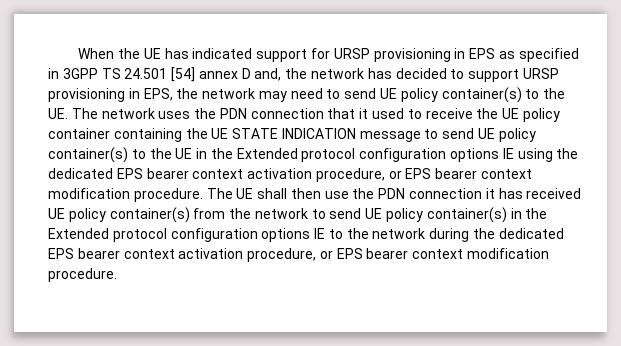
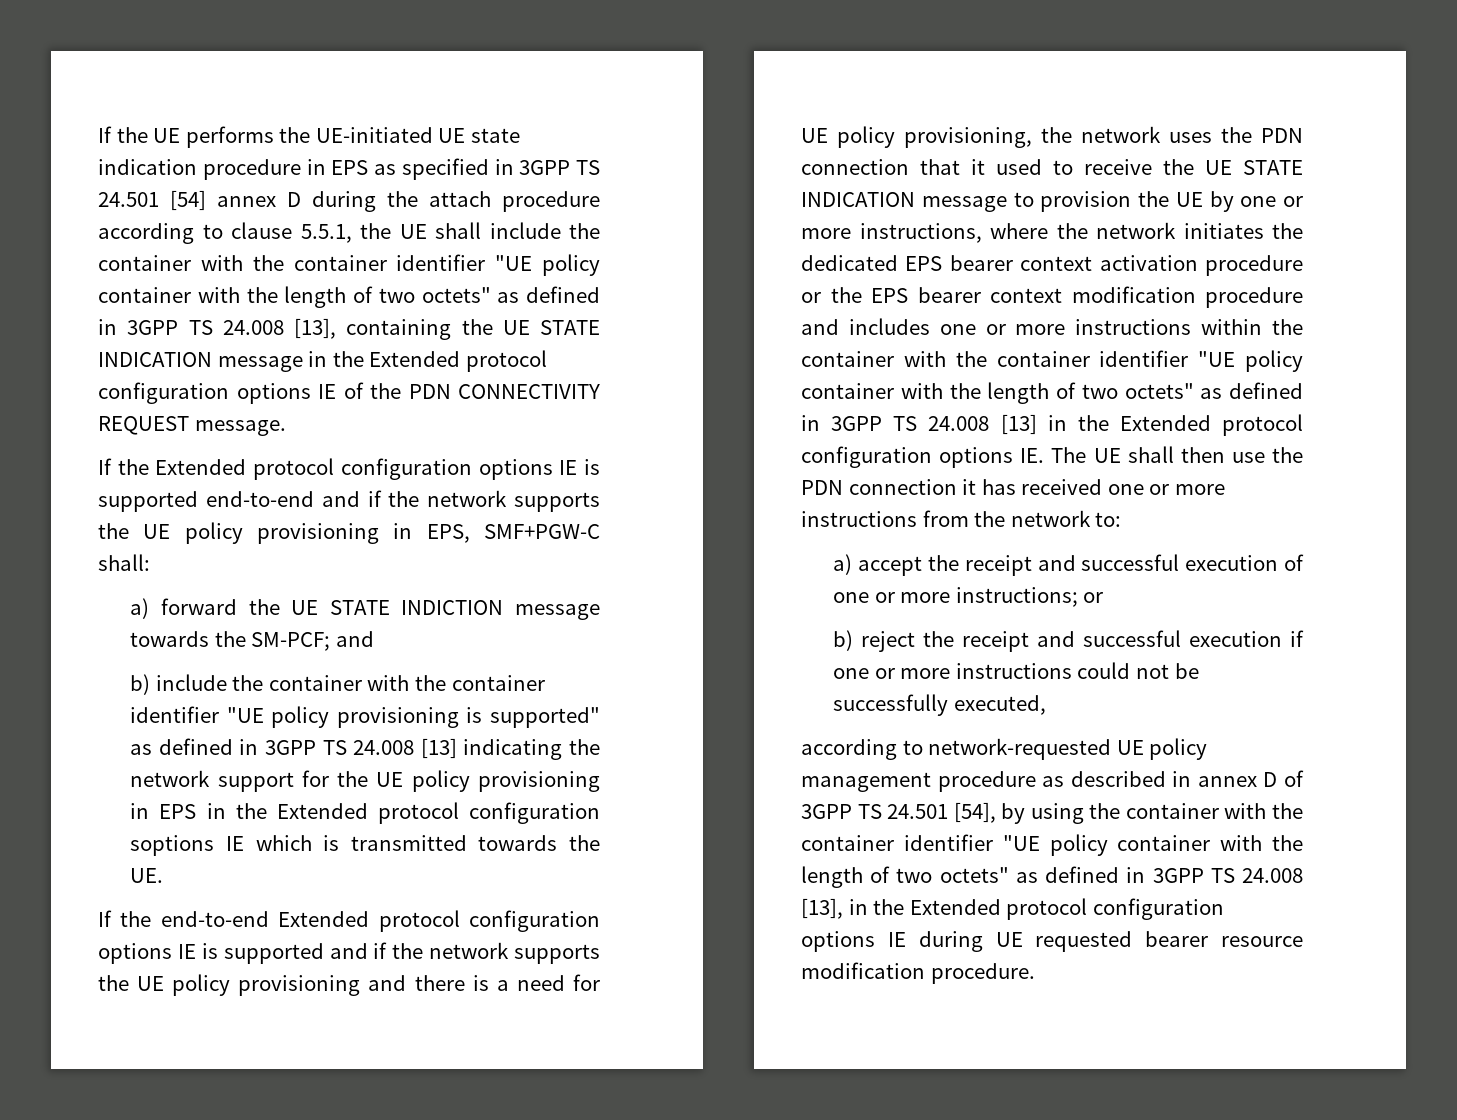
[78,48,451,62] When the UE has indicated support for URSP provisioning -> [98,126,520,148] [98,159,301,180] If the UE performs the UE-initiated UE state indication procedure
[254,68,559,82] [48,87,566,103] [48,108,98,119] and, the network has decided to support URSP provisioning in EPS, the network may need to send UE policy container(s) to the UE. The -> [312,191,600,212] [98,222,600,244] [98,254,600,276] [98,286,600,308] [98,318,600,340] [98,350,547,372] [98,382,600,404] [98,416,286,436] [98,458,600,480] [98,490,600,512] [98,522,600,544] [98,554,150,571] [130,598,600,620] [130,631,374,651] [130,674,545,695] [130,706,600,728] [130,738,601,760] [130,770,600,792] [130,802,600,824] [130,835,600,856] [130,868,164,883] [98,910,601,932] [98,942,600,964] [98,974,600,996] [801,126,1072,148] during the attach procedure according to clause 5.5.1, the UE shall include the container with the container identifier "UE policy container with the length of two octets" as defined in 3GPP TS 24.008 [13], containing the UE STATE INDICATION message in the Extended protocol configuration options IE of the PDN CONNECTIVITY REQUEST message. // If the Extended protocol configuration options IE is supported end-to-end and if the network supports the UE policy provisioning in EPS, SMF+PGW-C shall: // a) forward the UE STATE INDICTION message towards the SM-PCF; and // b) include the container with the container identifier "UE policy provisioning is supported" as defined in 3GPP TS 24.008 [13] indicating the network support for the UE policy provisioning in EPS in the Extended protocol configuration soptions IE which is transmitted towards the UE. // If the end-to-end Extended protocol configuration options IE is supported and if the network supports the UE policy provisioning and there is a need for UE policy provisioning, the
[522,108,560,122] [48,128,536,142] [48,147,579,163] [48,168,533,182] [48,188,203,202] policy container containing the UE STATE INDICATION message to send UE policy container(s) to the UE in the Extended protocol configuration options IE using the dedicated EPS bearer context activation procedure, or EPS bearer context modification procedure. -> [1243,160,1303,175] [801,191,1303,212] [801,222,1303,243] [801,255,1303,276] [801,286,1303,308] [801,318,1303,335] [801,350,1303,372] [801,382,1303,404] [801,414,1303,436] [801,446,1045,468] STATE INDICATION message to provision the UE by one or more instructions, where the network initiates the dedicated EPS bearer context activation procedure or the EPS bearer context modification procedure and includes one or more instructions within the container with the container identifier "UE policy container with the length of two octets" as defined in 3GPP TS 24.008 [13] in the Extended protocol configuration options IE.
[48,207,548,223] [48,228,564,242] [48,248,464,262] UE policy container(s) from the network to send UE policy container(s) in the Extended protocol configuration options IE to the network during the dedicated EPS bearer context activation procedure, or EPS bearer context -> [1107,484,1225,495] [801,510,1122,527] [833,554,1304,576] [833,587,1104,607] [833,630,1304,652] [833,662,1199,679] [833,694,1046,716] [801,738,1208,760] [801,770,1304,792] [801,802,1303,824] [801,834,1303,856] [801,866,1303,888] [801,898,1224,920] [801,931,1303,952] one or more instructions from the network to: // a) accept the receipt and successful execution of one or more instructions; or // b) reject the receipt and successful execution if one or more instructions could not be successfully executed, // according to network-requested UE policy management procedure as described in annex D of 3GPP TS 24.501 [54], by using the container with the container identifier "UE policy container with the length of two octets" as defined in 3GPP TS 24.008 [13], in the Extended protocol configuration options IE during UE requested bearer resource

